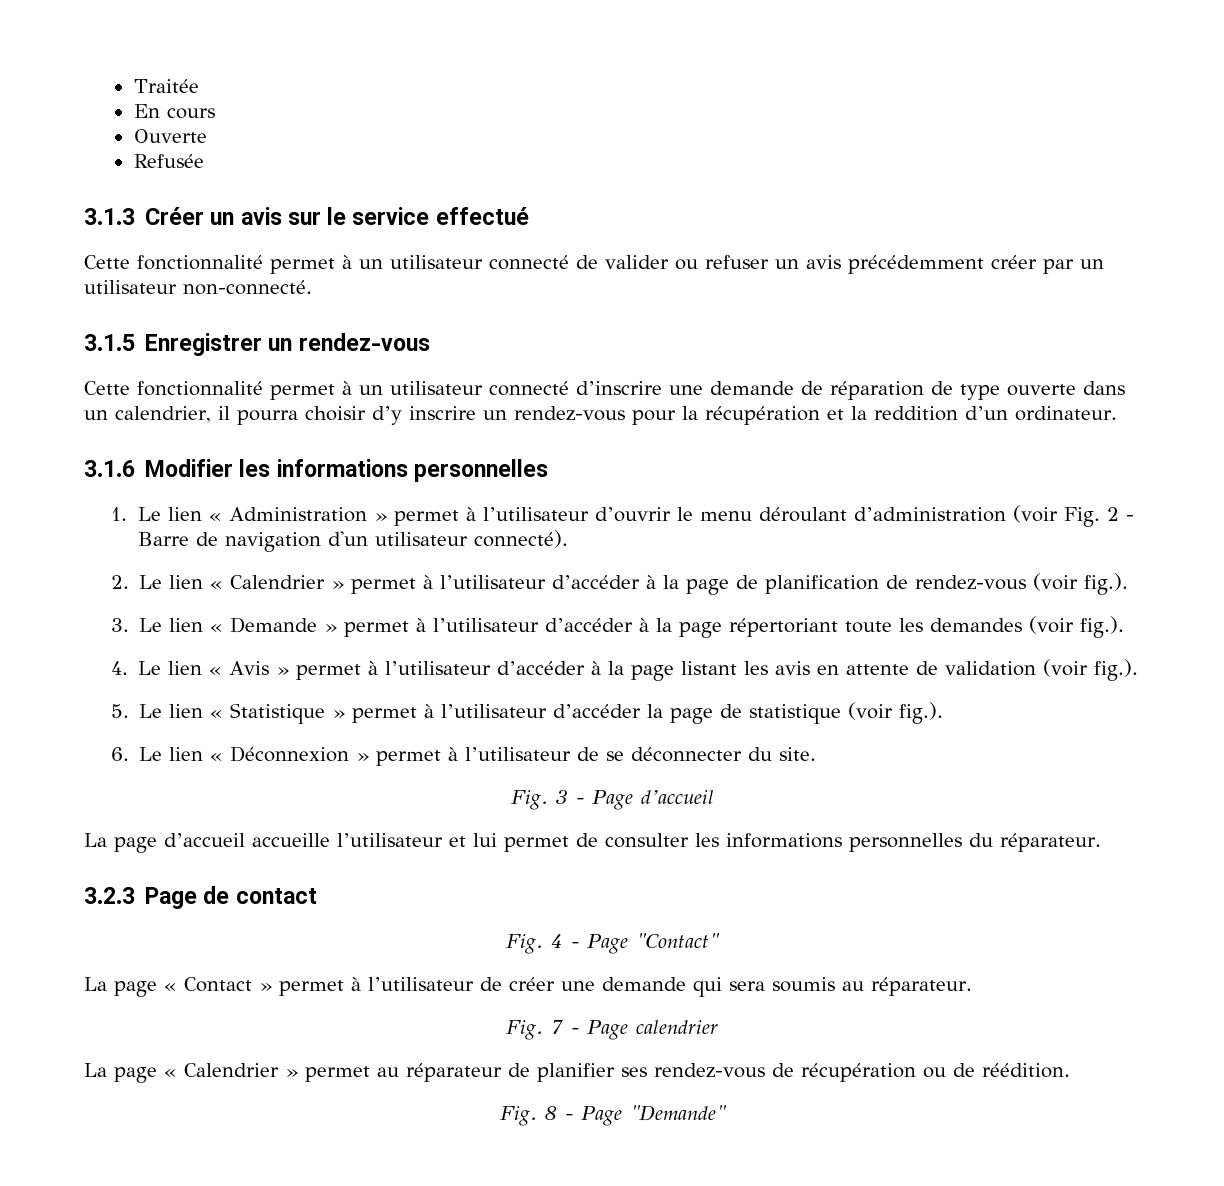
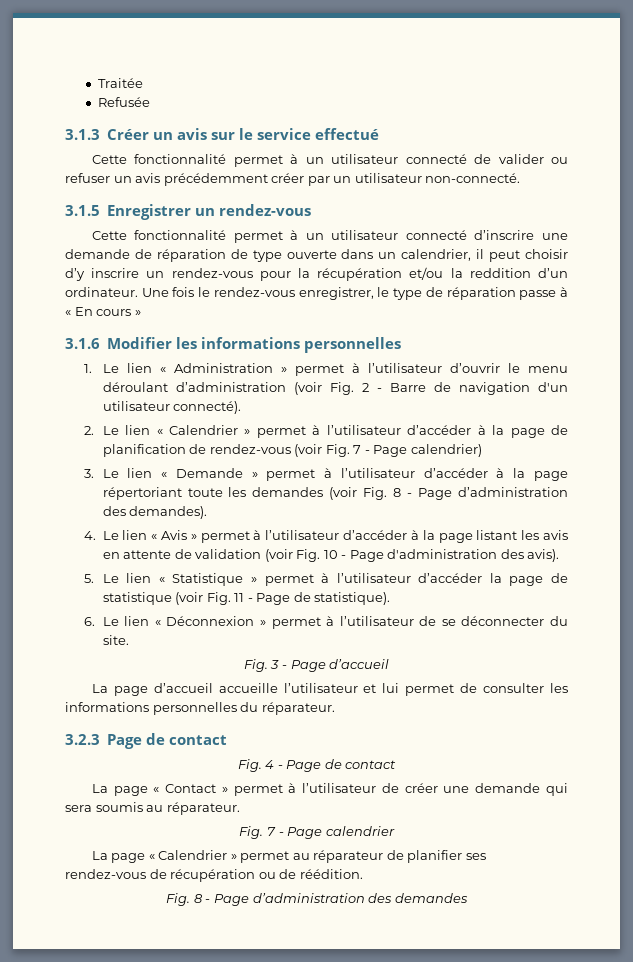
[133,104,215,119] [133,129,207,143] // En cours // Ouverte -> (144, 83) none
[236,410,298,425] pourra -> [489,250,521,262] peut
[826,409,844,420] et -> [409,267,444,280] et/ou
(1117, 413) none -> [141,287,569,300] [65,307,141,316] Une fois le rendez-vous enregistrer, le type de réparation passe à « En cours »
[1084,573,1129,595] fig.). -> [325,444,482,457] Fig. 7 - Page calendrier)
[1080,616,1125,638] fig.). -> [363,487,568,500] [102,506,208,519] Fig. 8 - Page d’administration des demandes).
[1094,659,1139,681] fig.). -> [296,549,560,562] Fig. 10 - Page d'administration des avis).
[899,702,944,724] fig.). -> [206,592,391,605] Fig. 11 - Page de statistique).
[635,933,720,948] "Contact" -> [324,759,397,769] de contact
[629,1105,727,1121] "Demande" -> [252,893,468,903] d’administration des demandes

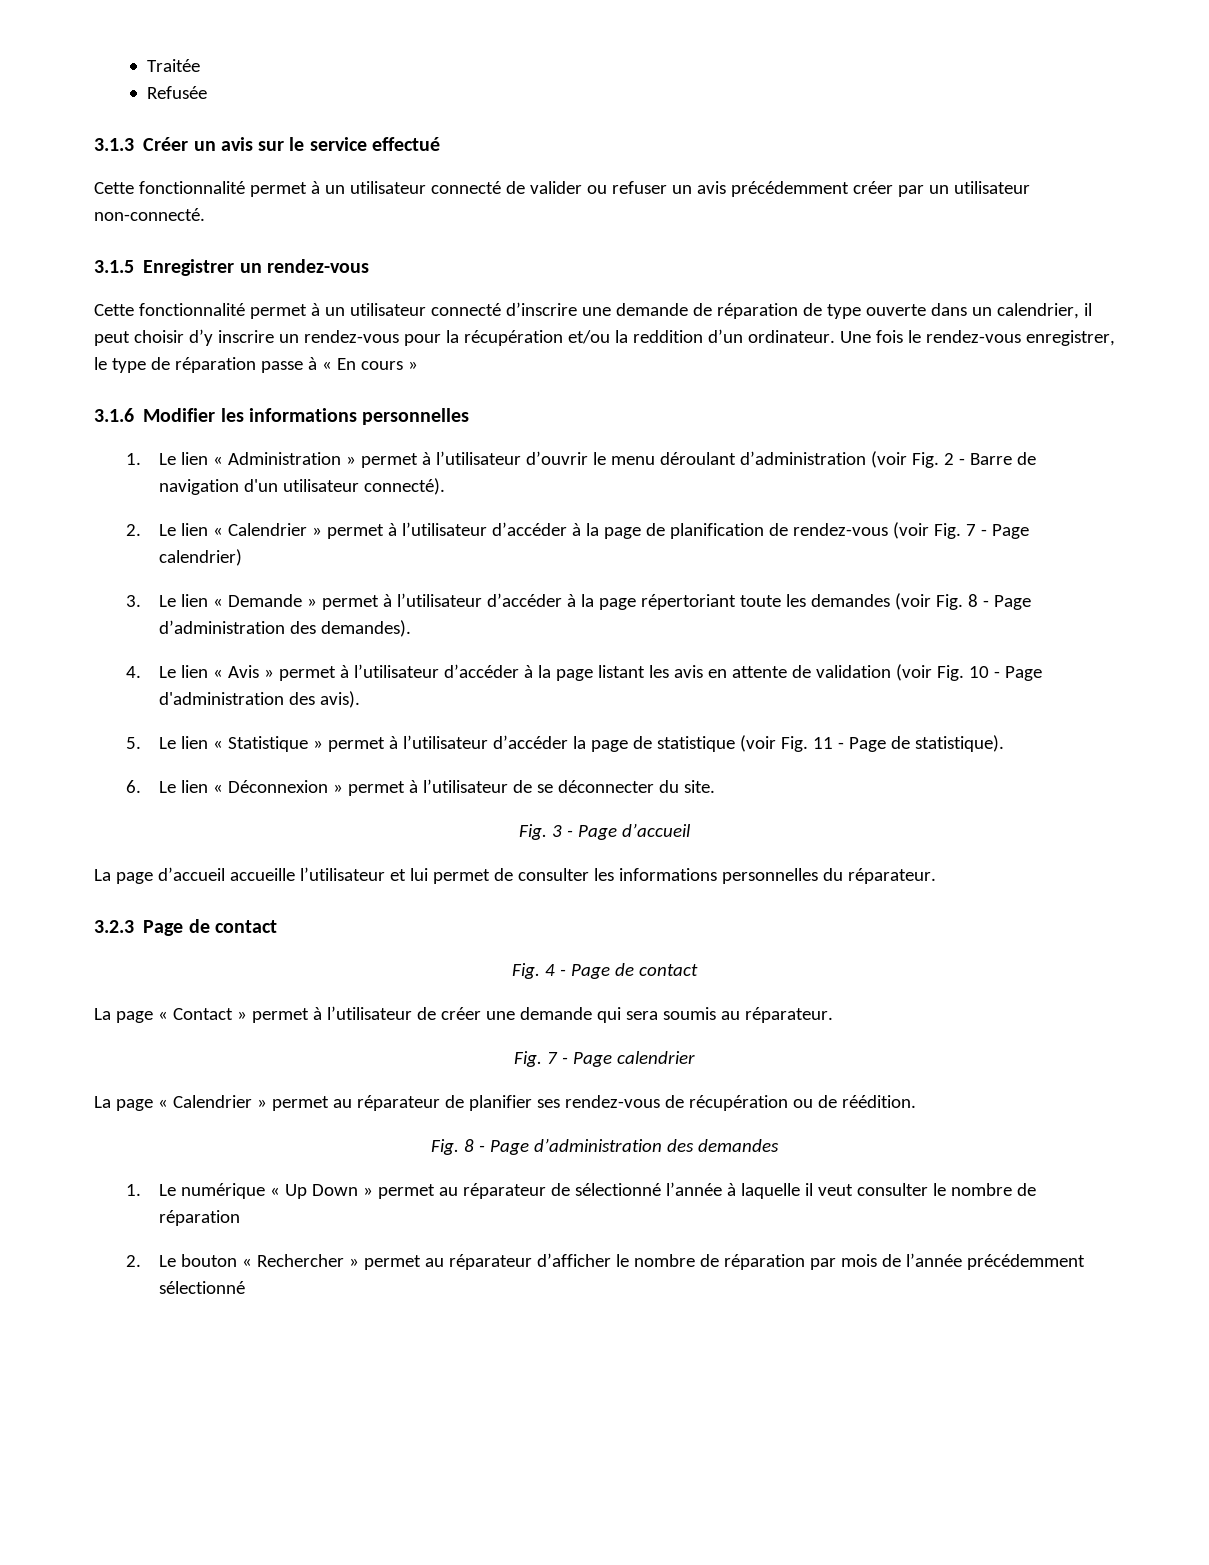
(468, 898) none -> [126,1182,1036,1199] [158,1210,240,1226] [126,1253,1085,1270] [158,1281,245,1294] // 1. Le numérique « Up Down » permet au réparateur de sélectionné l’année à laquelle il veut consulter le nombre de réparation // 2. Le bouton « Rechercher » permet au réparateur d’afficher le nombre de réparation par mois de l’année précédemment sélectionné

